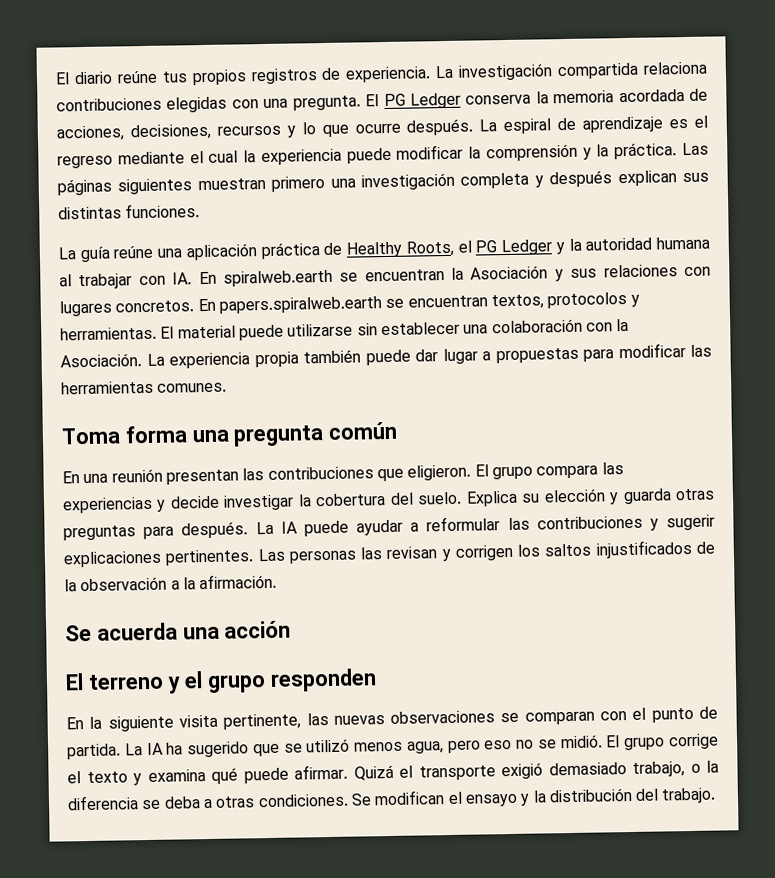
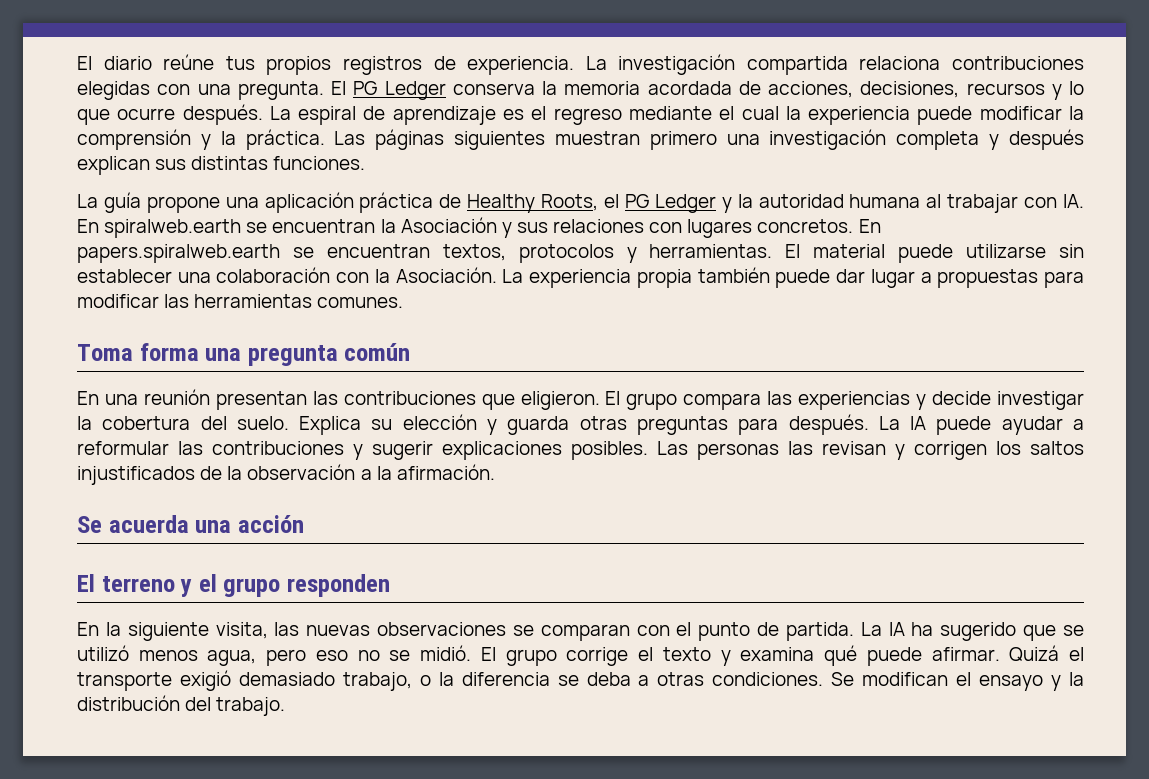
[113,245,154,259] reúne -> [146,196,220,213] propone
[165,549,255,566] pertinentes. -> [571,441,648,460] posibles.
[178,713,302,730] visita pertinente, -> [215,622,268,639] visita,

